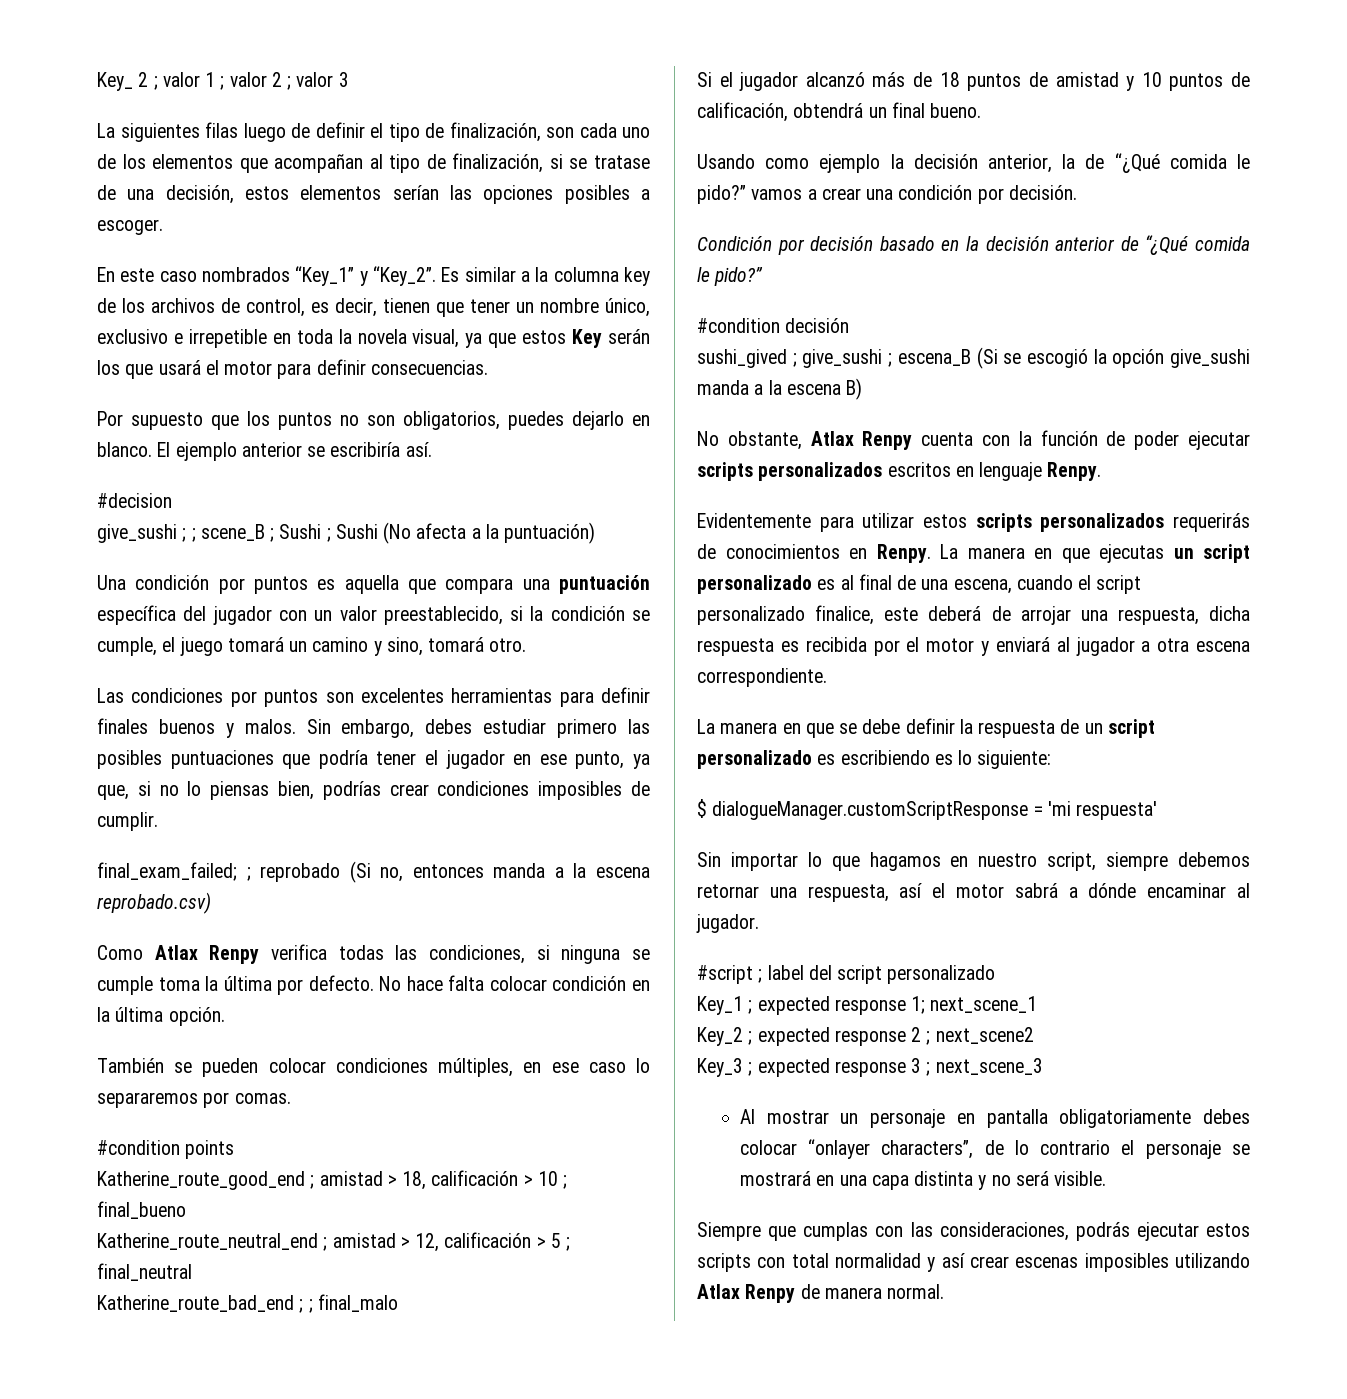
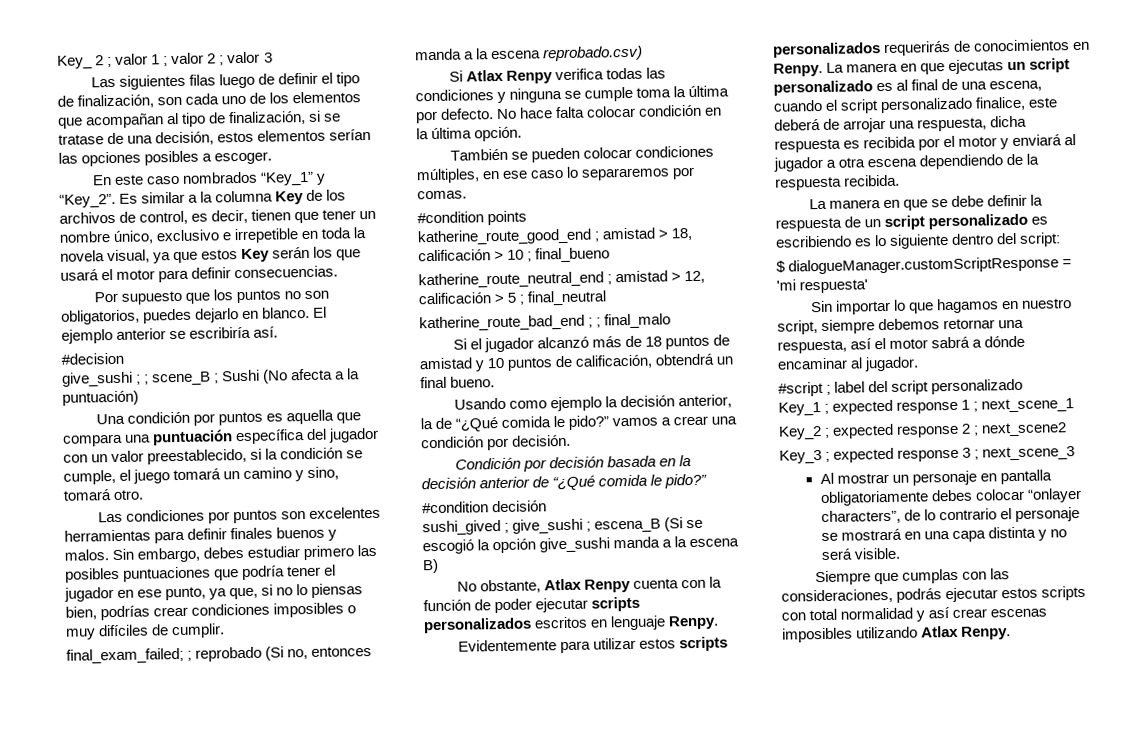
[97,123,115,138] La -> [90,76,116,88] Las
[623,267,650,286] key -> [275,191,305,205] Key
[326,524,378,542] ; Sushi -> (261, 375) none
(623, 790) none -> [347,605,357,614] [65,624,150,640] o muy difíciles
[97,945,143,960] Como -> [448,70,463,82] Si
[429,945,550,964] condiciones, si -> [415,89,507,103] condiciones y
[97,1171,305,1190] Katherine_route_good_end -> [417,228,592,246] katherine_route_good_end
[97,1233,318,1250] Katherine_route_neutral_end -> [418,271,604,289] katherine_route_neutral_end
[97,1295,294,1312] Katherine_route_bad_end -> [419,314,585,332] katherine_route_bad_end
[879,236,935,251] basado -> [606,455,656,468] basada
[697,668,827,687] correspondiente. -> [919,153,1040,170] [775,174,901,191] dependiendo de la respuesta recibida.
[977,750,1052,769] siguiente: -> [889,232,1062,249] siguiente dentro del script:
[911,996,926,1014] 1; -> [961,399,979,412] 1 ;
[745,1284,945,1303] Renpy de manera normal. -> [961,626,1012,640] Renpy.

